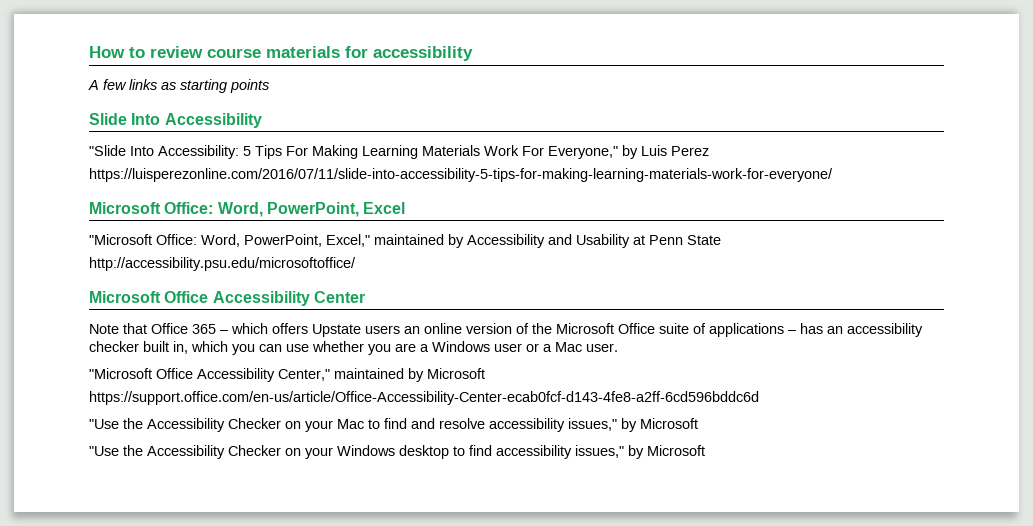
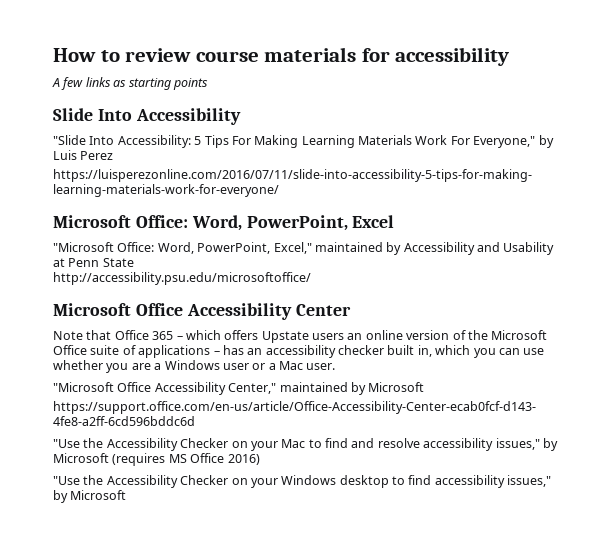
(698, 423) none -> [112,453,260,466] (requires MS Office 2016)

